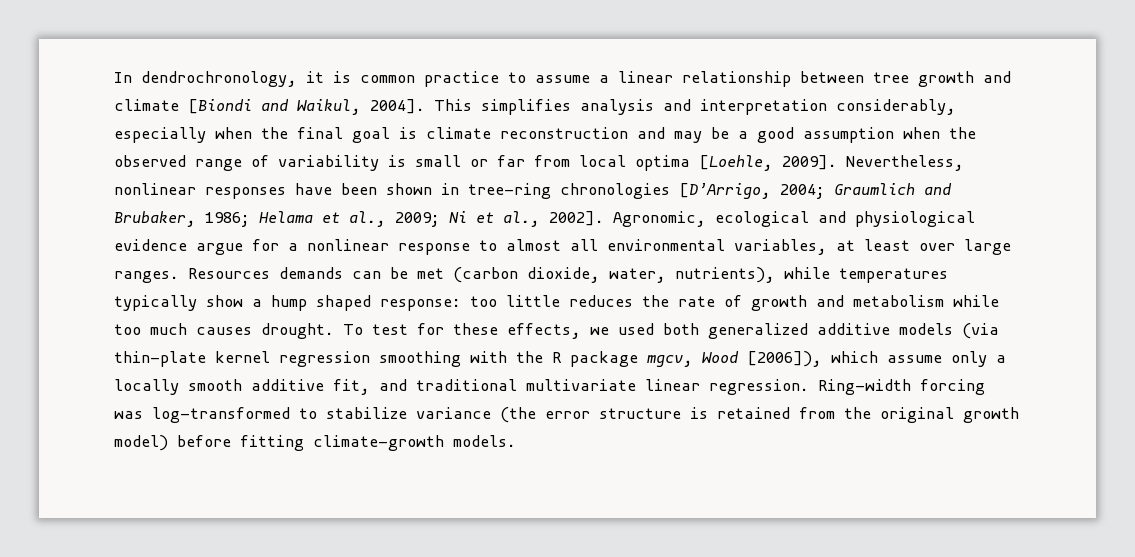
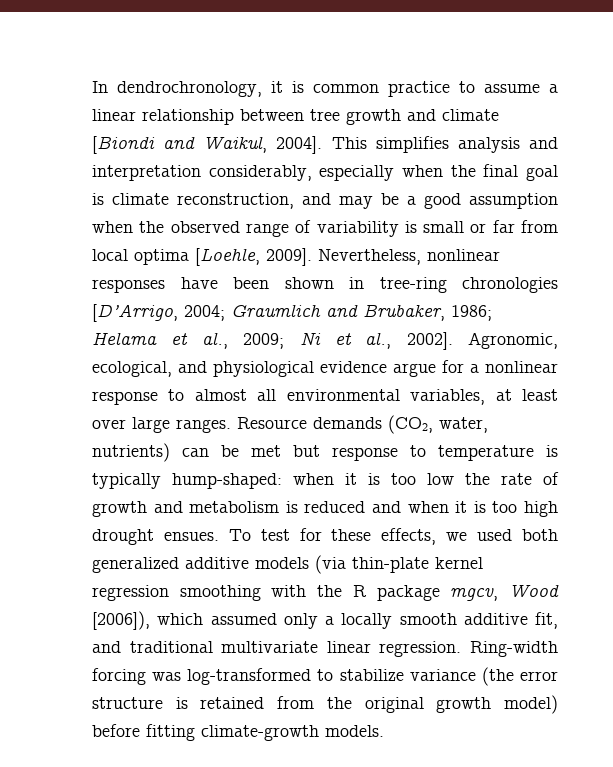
[500,127,628,139] reconstruction -> [177,193,294,209] reconstruction,
[715,211,809,227] ecological -> [92,361,172,377] ecological,
[188,267,948,283] [114,295,633,311] Resources demands can be met (carbon dioxide, water, nutrients), while temperatures typically show a hump shaped response: too little reduces -> [237,415,488,434] [92,443,558,462] [92,473,454,489] Resource demands (CO2, water, nutrients) can be met but response to temperature is typically hump-shaped: when it is too low
[953,295,999,307] [114,323,334,339] while too much causes drought. -> [285,501,559,517] [92,529,219,545] is reduced and when it is too high drought ensues.
[887,355,942,363] assume -> [210,613,277,625] assumed

